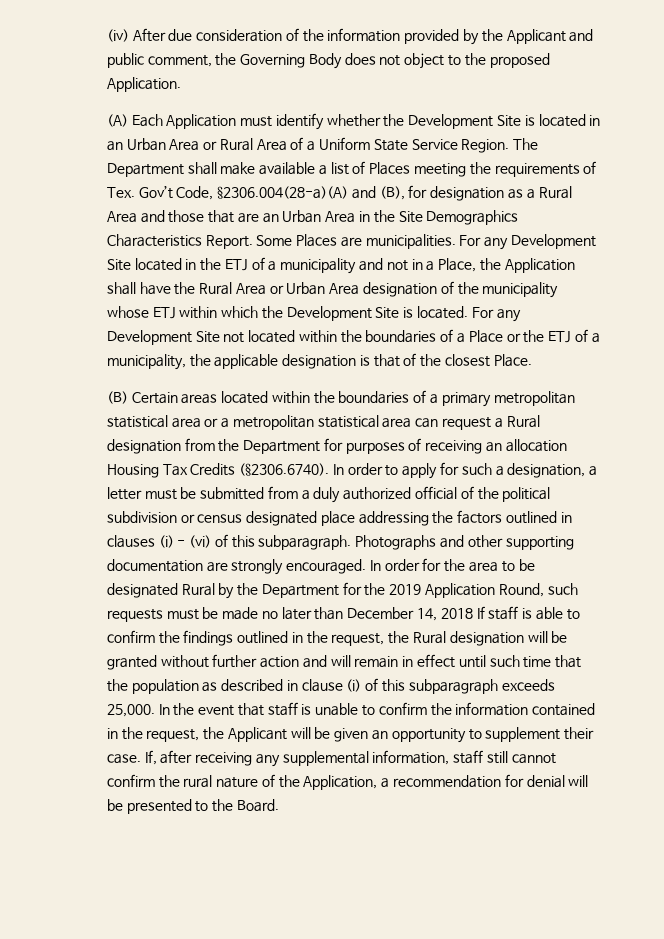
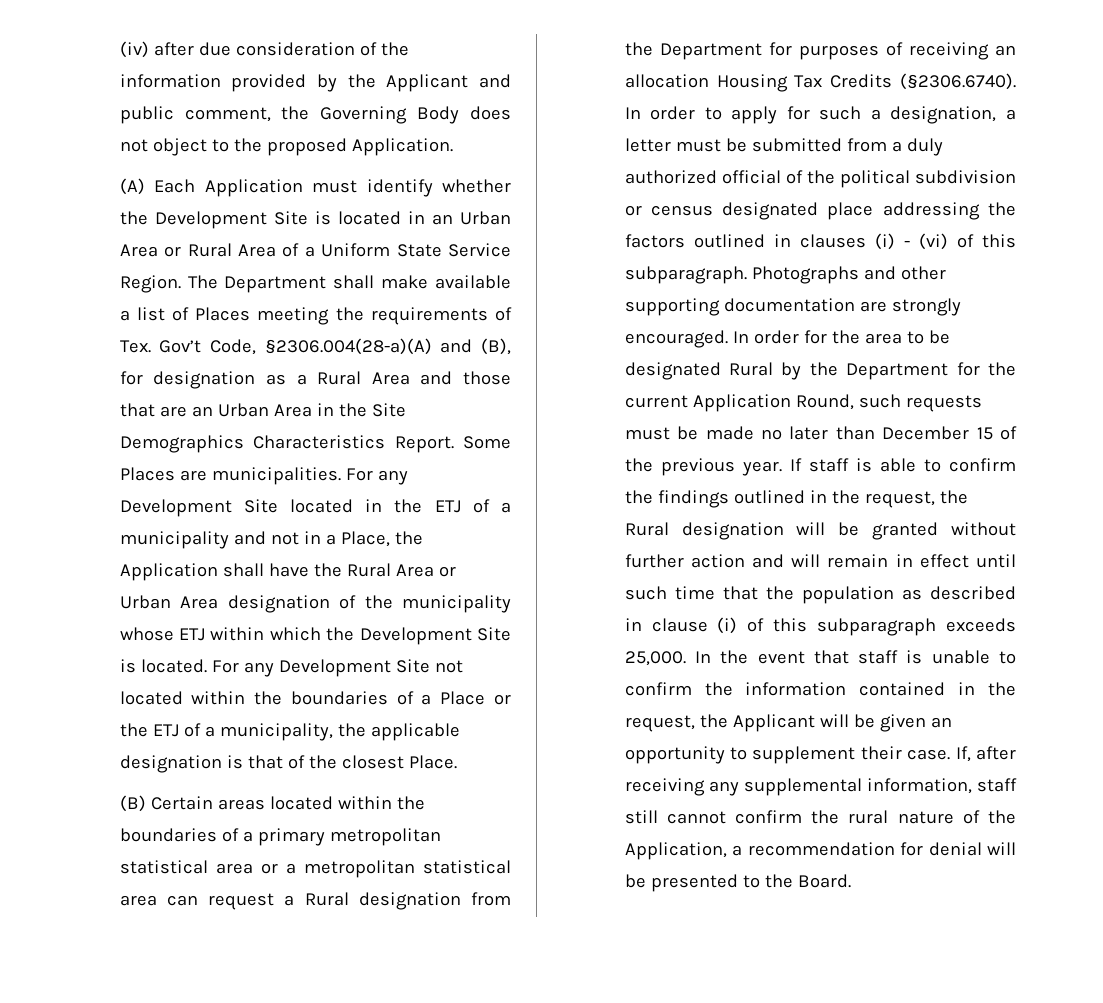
[132,28,166,42] After -> [153,42,194,56] after
[389,584,422,595] 2019 -> [624,395,688,408] current
[417,608,473,621] 14, 2018 -> [976,426,1017,440] [624,458,782,476] 15 of the previous year.

